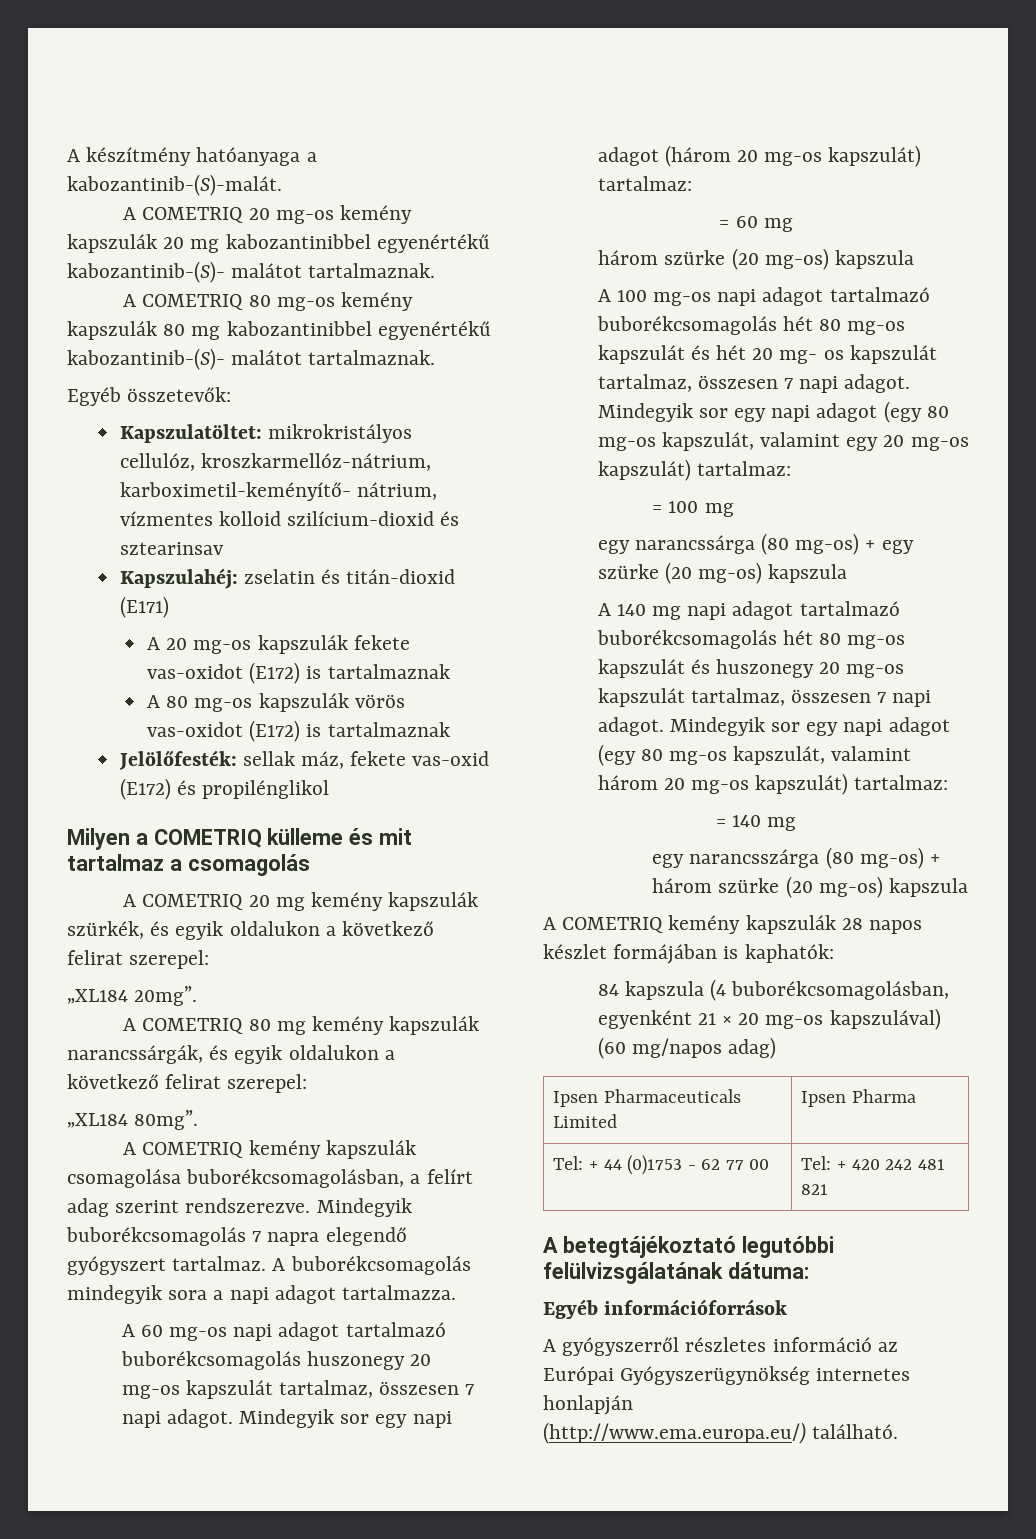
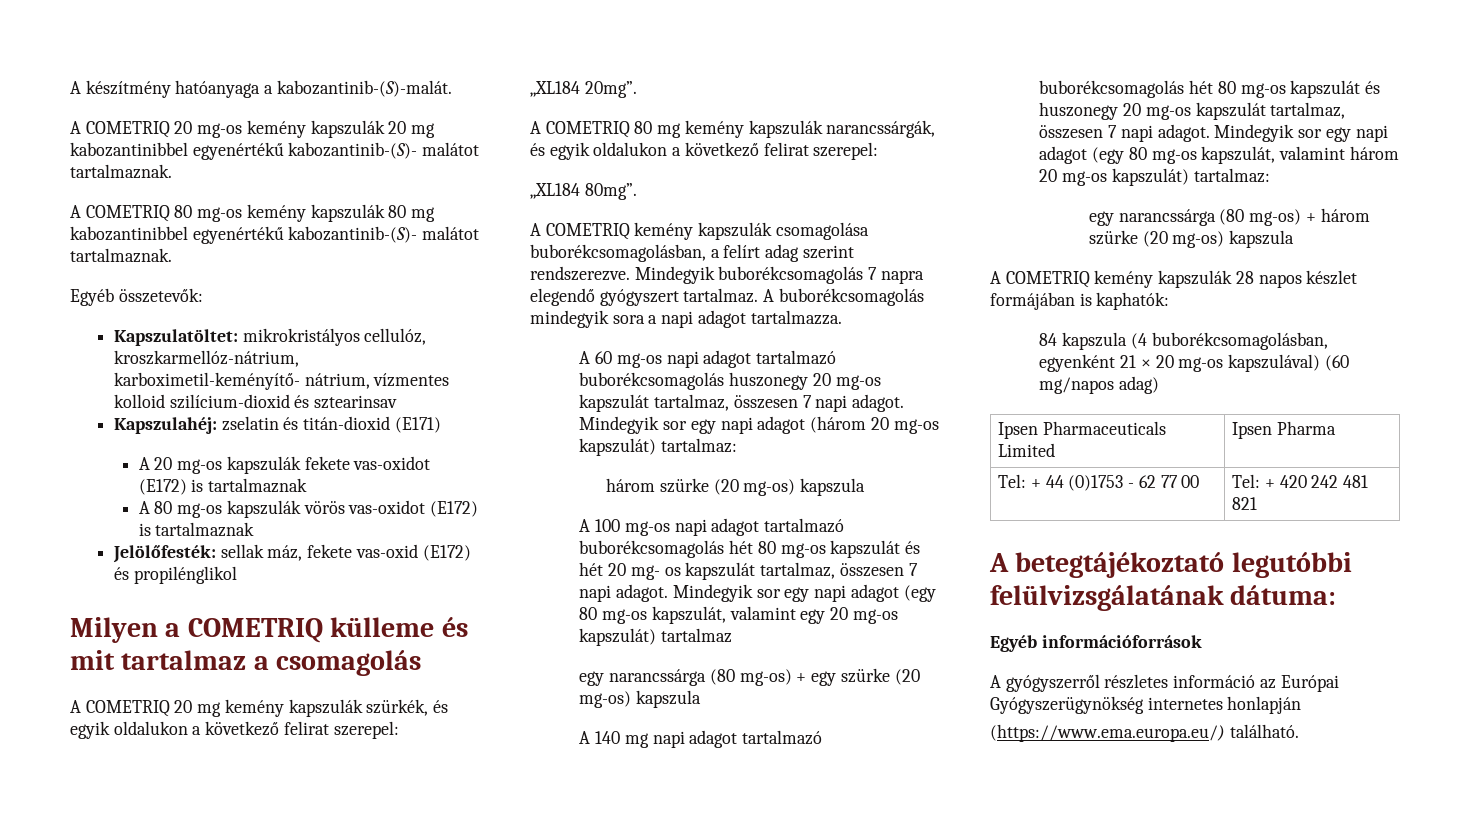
[719,216,793,232] // = 60 mg -> (738, 445) none
[696,461,791,476] [652,501,734,517] tartalmaz: // = 100 mg -> [661,628,733,643] tartalmaz
[715,815,797,831] [652,849,820,868] // = 140 mg // egy narancsszárga -> [1088,209,1216,226] // egy narancssárga
[543,1422,806,1444] (http://www.ema.europa.eu/) -> [990,724,1225,742] (https://www.ema.europa.eu/)

